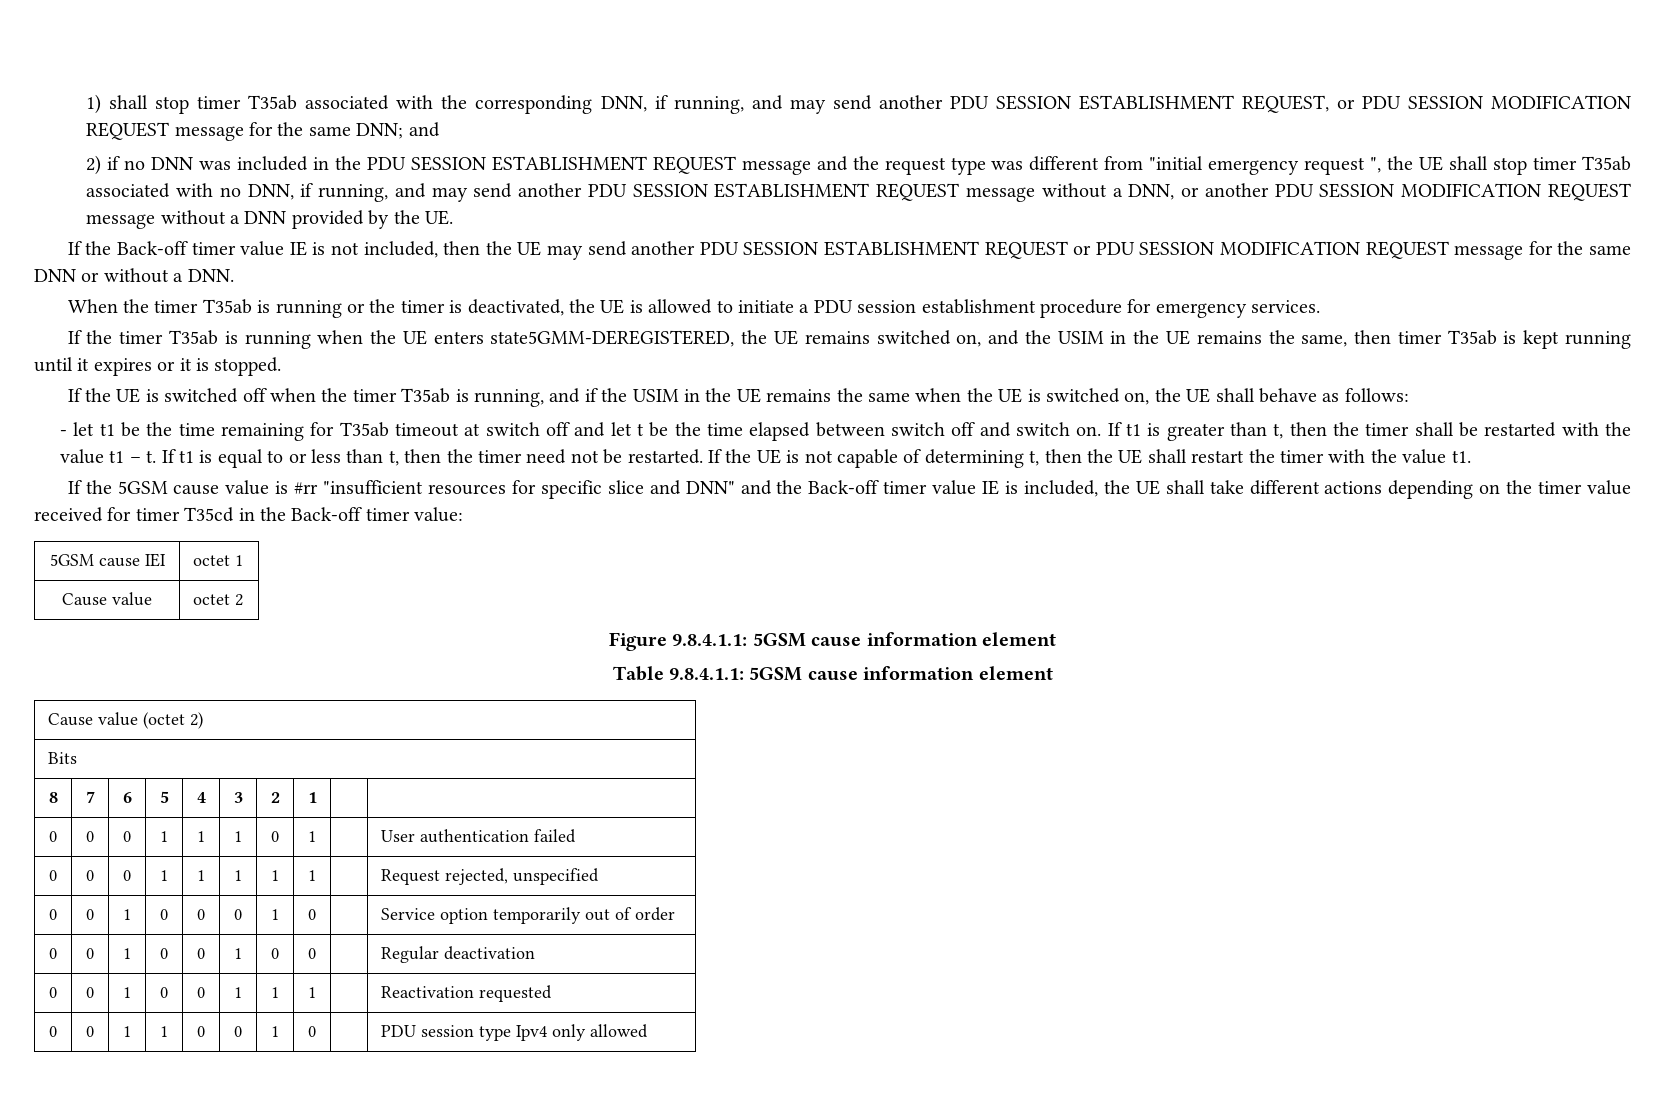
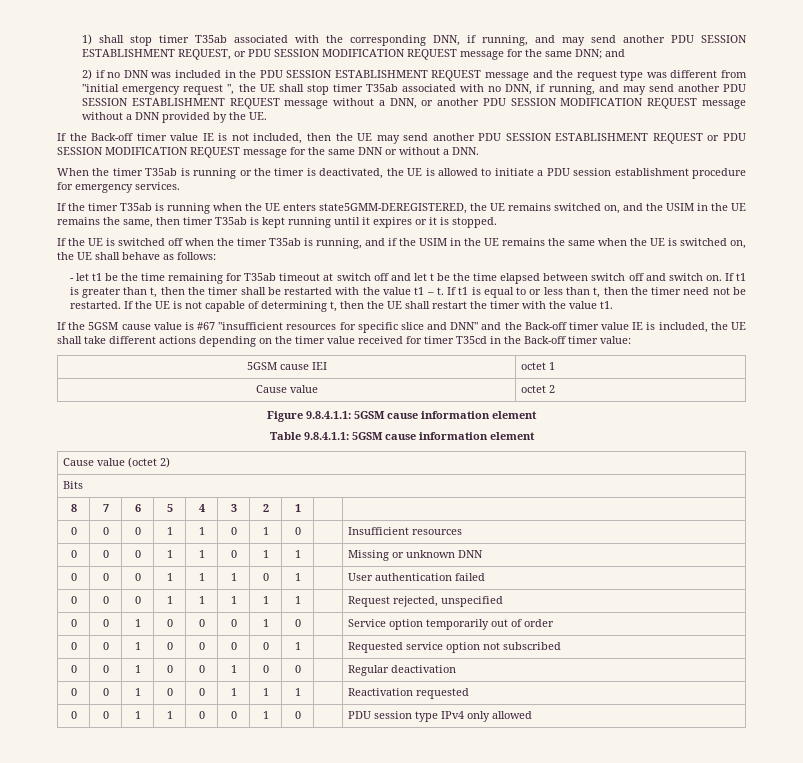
[294,482,319,494] #rr -> [197,322,216,330] #67
(317, 797) none -> [70,527,77,535] [102,527,109,535] [134,527,141,535] [166,527,173,535] [198,527,205,535] [230,527,237,535] [262,527,269,535] [294,527,301,535] [347,527,462,535] [70,550,77,558] [102,550,109,558] [134,550,141,558] [166,550,173,558] [198,550,205,558] [230,550,237,558] [262,550,269,558] [294,550,301,558] [347,550,483,561] // 0 | 0 | 0 | 1 | 1 | 0 | 1 | 0 | | Insufficient resources // 0 | 0 | 0 | 1 | 1 | 0 | 1 | 1 | | Missing or unknown DNN
(675, 914) none -> [70,642,77,650] [102,642,109,650] [134,642,141,650] [166,642,173,650] [198,642,205,650] [230,642,237,650] [262,642,269,650] [294,642,301,650] [347,642,561,653] // 0 | 0 | 1 | 0 | 0 | 0 | 0 | 1 | | Requested service option not subscribed
[515,1025,547,1041] Ipv4 -> [440,711,464,719] IPv4

